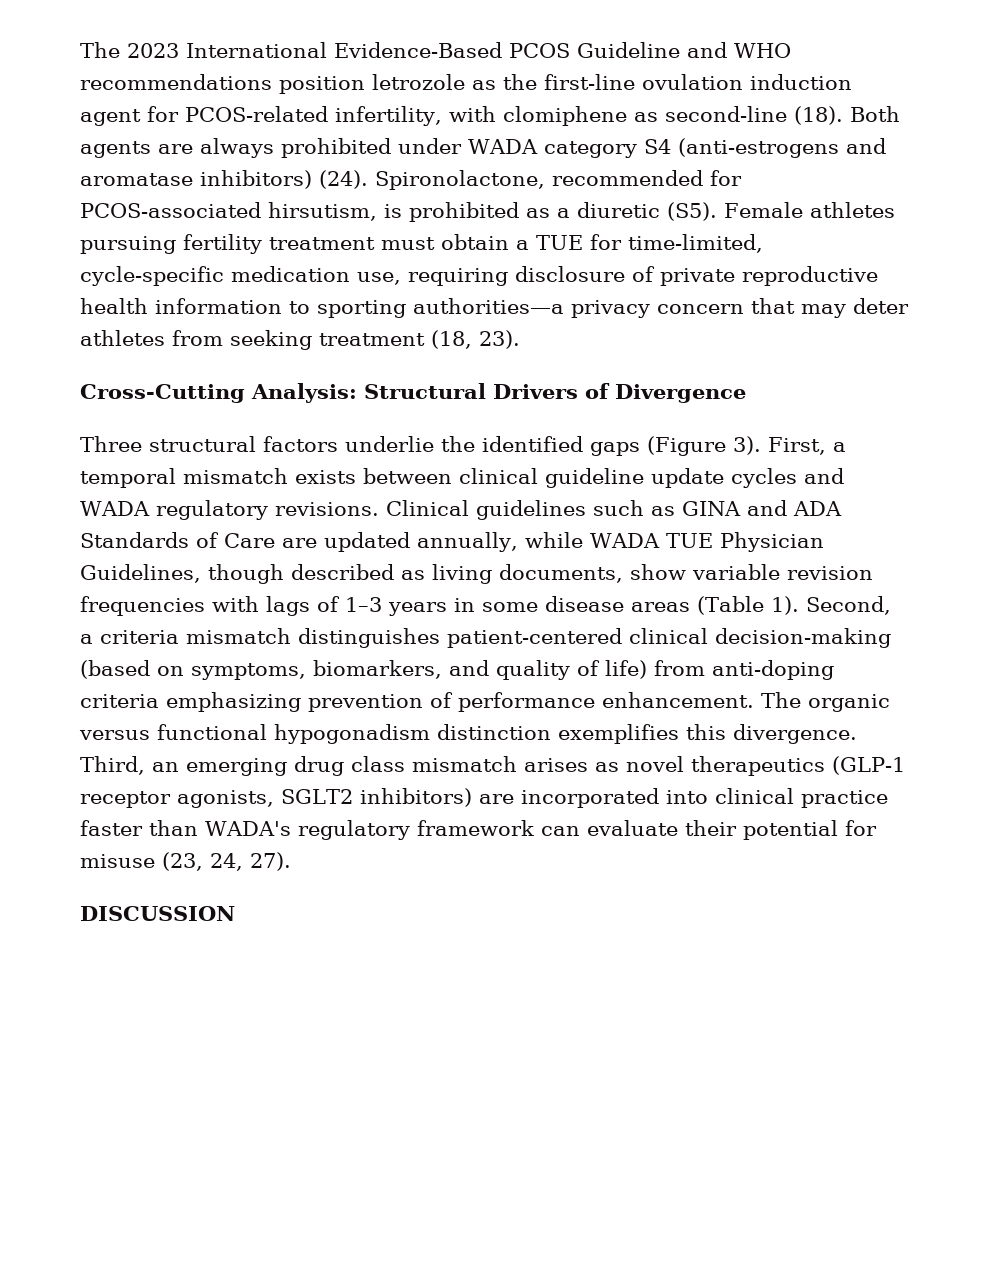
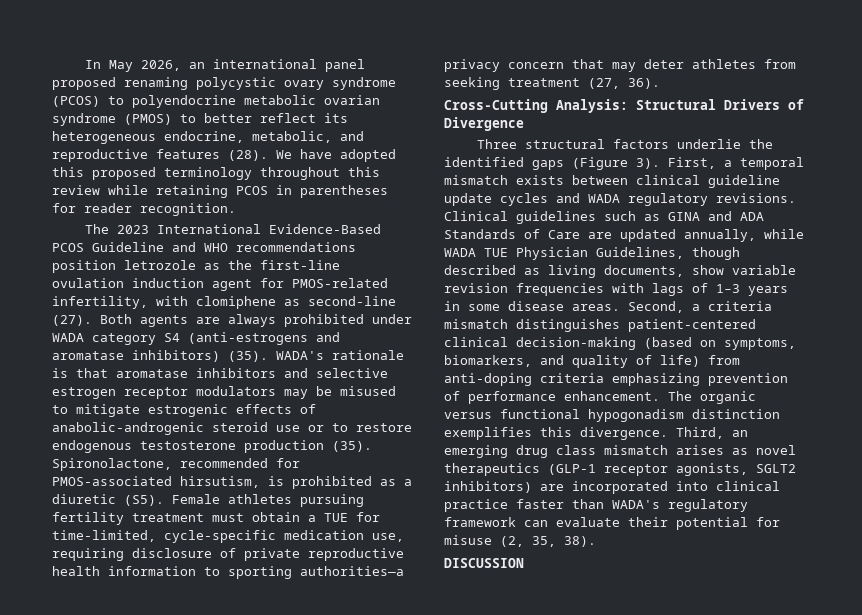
(80, 50) none -> [84,59,365,72] [52,77,396,90] [52,95,380,108] [52,113,348,126] [52,131,364,144] [52,149,396,162] [52,167,380,180] [52,185,388,198] [52,203,236,216] In May 2026, an international panel proposed renaming polycystic ovary syndrome (PCOS) to polyendocrine metabolic ovarian syndrome (PMOS) to better reflect its heterogeneous endocrine, metabolic, and reproductive features (28). We have adopted this proposed terminology throughout this review while retaining PCOS in parentheses for reader recognition. //
[185,106,328,122] PCOS-related -> [292,278,388,288] PMOS-related
[793,106,843,125] (18). -> [52,315,92,326] (27).
[319,170,368,189] (24). -> [228,350,404,362] [52,368,388,378] [52,386,396,399] [52,404,316,417] [52,422,412,435] [52,440,372,453] (35). WADA's rationale is that aromatase inhibitors and selective estrogen receptor modulators may be misused to mitigate estrogenic effects of anabolic-androgenic steroid use or to restore endogenous testosterone production (35).
[80,202,261,218] PCOS-associated -> [52,476,172,486] PMOS-associated
[431,330,520,349] (18, 23). -> [588,78,660,89] (27, 36).
[631,596,799,615] areas (Table 1). -> [572,304,620,311] areas.
[162,852,291,871] (23, 24, 27). -> [500,536,596,547] (2, 35, 38).

